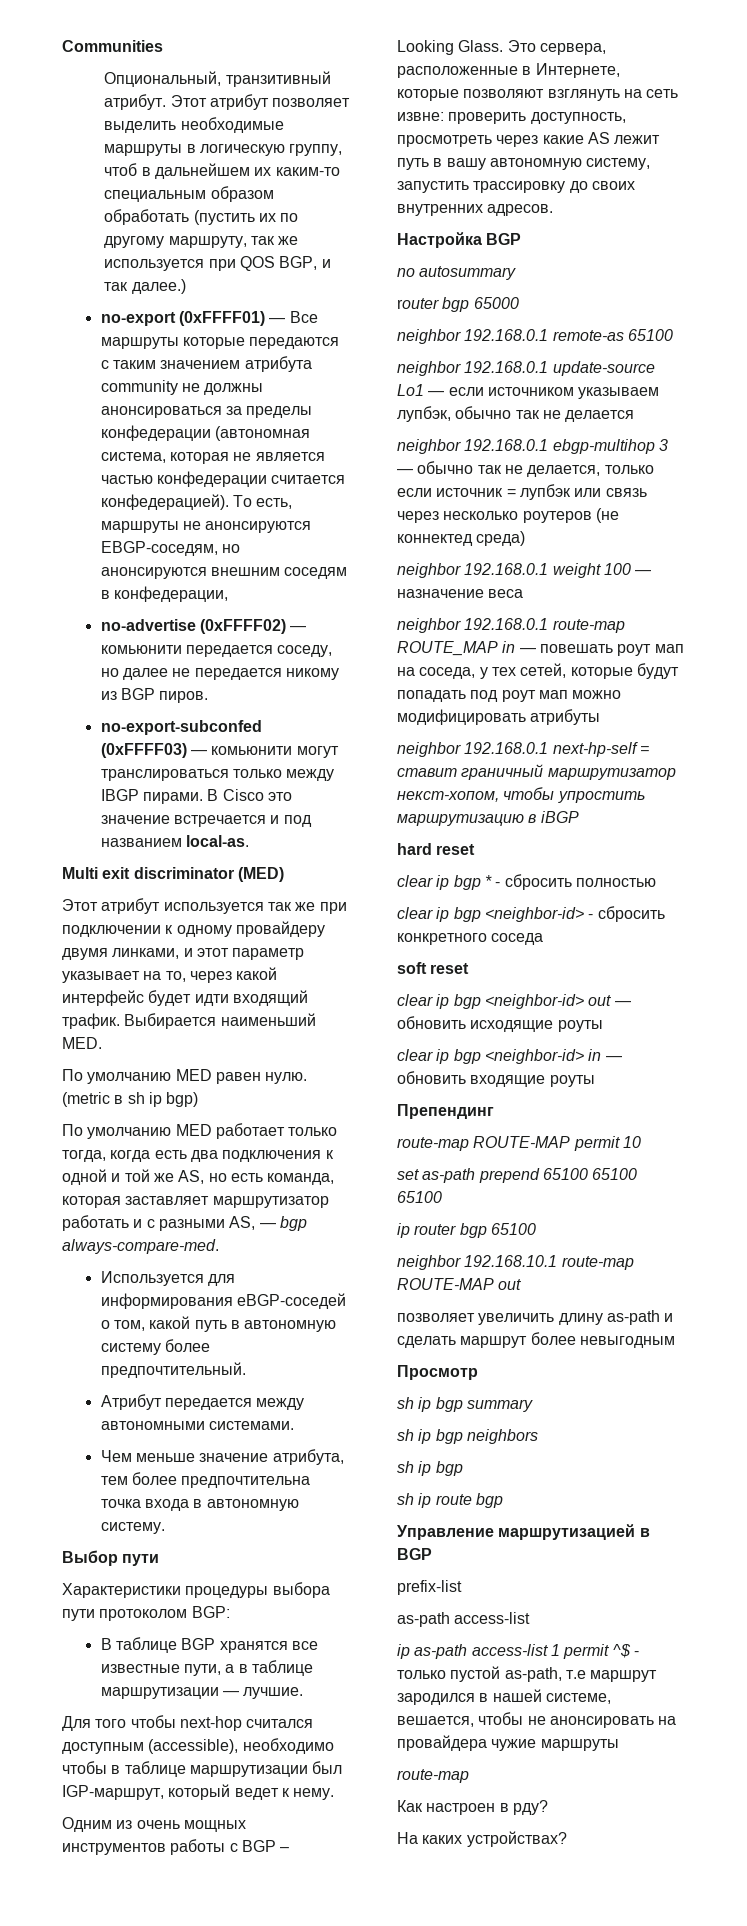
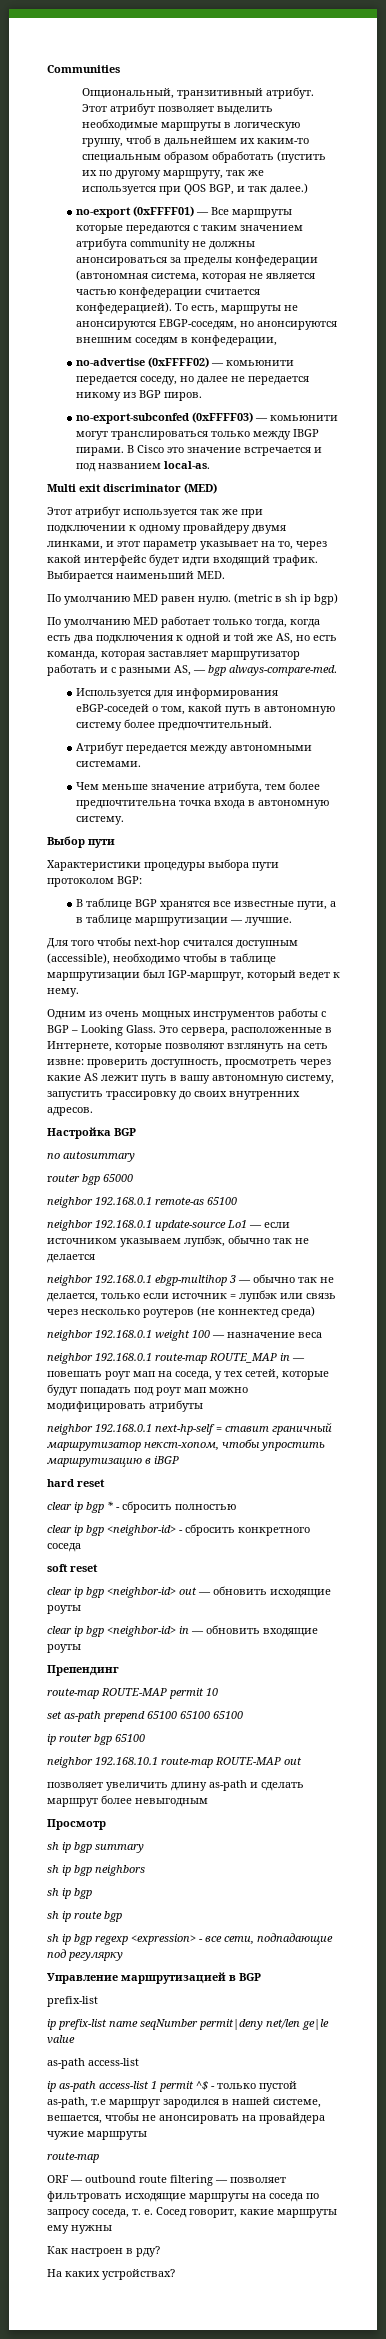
(503, 1500) none -> [47,1933,333,1945] [47,1949,123,1961] // sh ip bgp regexp <expression> - все сети, подпадающие под регулярку
(462, 1587) none -> [47,2019,329,2030] [47,2035,75,2044] // ip prefix-list name seqNumber permit|deny net/len ge|le value
(469, 1776) none -> [47,2175,286,2186] [47,2191,319,2202] [47,2207,337,2218] [47,2225,112,2234] // ORF — outbound route filtering — позволяет фильтровать исходящие маршруты на соседа по запросу соседа, т. е. Сосед говорит, какие маршруты ему нужны

